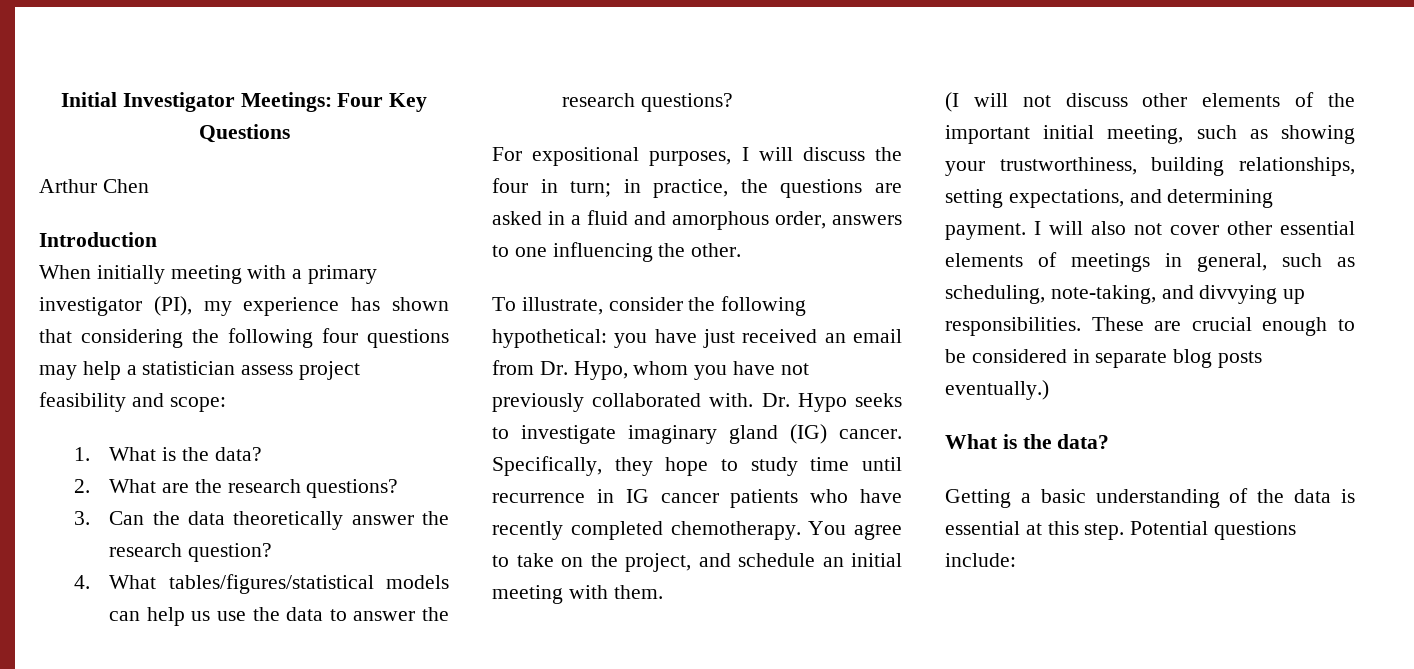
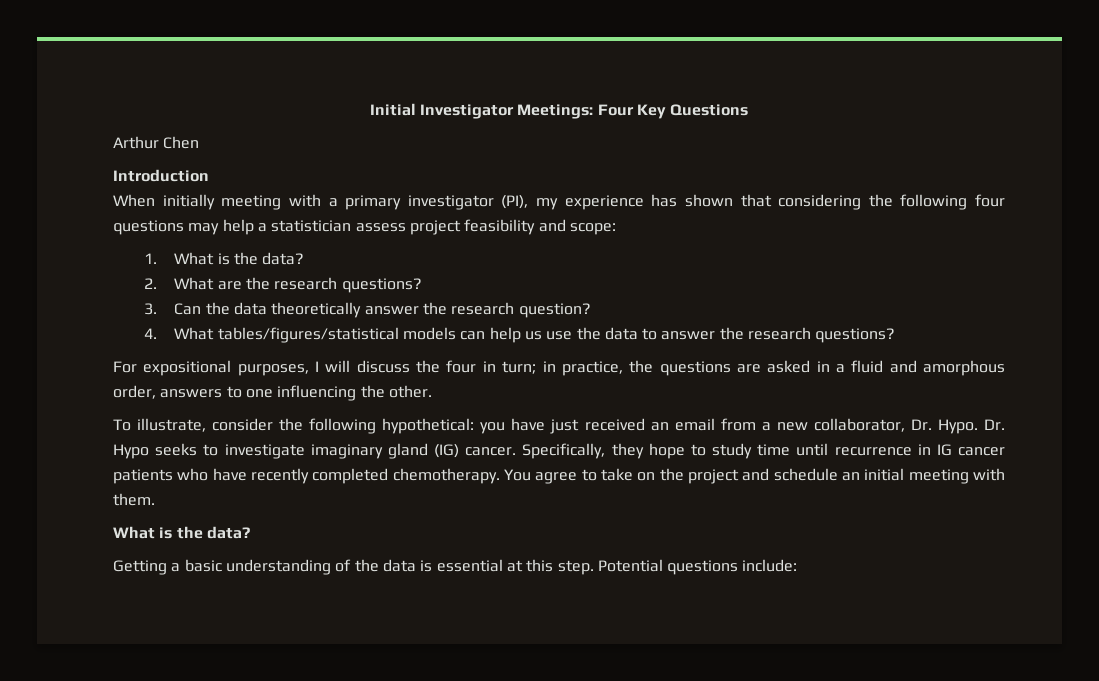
[539,361,809,380] [492,393,754,412] Dr. Hypo, whom you have not previously collaborated with. -> [761,418,978,434] a new collaborator, Dr. Hypo.
[625,553,691,572] project, -> [688,469,740,484] project
[945,92,1355,112] [945,125,1355,144] [945,157,1355,176] [945,189,1274,208] [945,221,1355,240] [945,252,1355,272] [945,285,1306,304] [945,317,1355,336] [945,349,1263,368] [945,380,1049,400] // (I will not discuss other elements of the important initial meeting, such as showing your trustworthiness, building relationships, setting expectations, and determining payment. I will also not cover other essential elements of meetings in general, such as scheduling, note-taking, and divvying up responsibilities. These are crucial enough to be considered in separate blog posts eventually.) -> (155, 499) none

